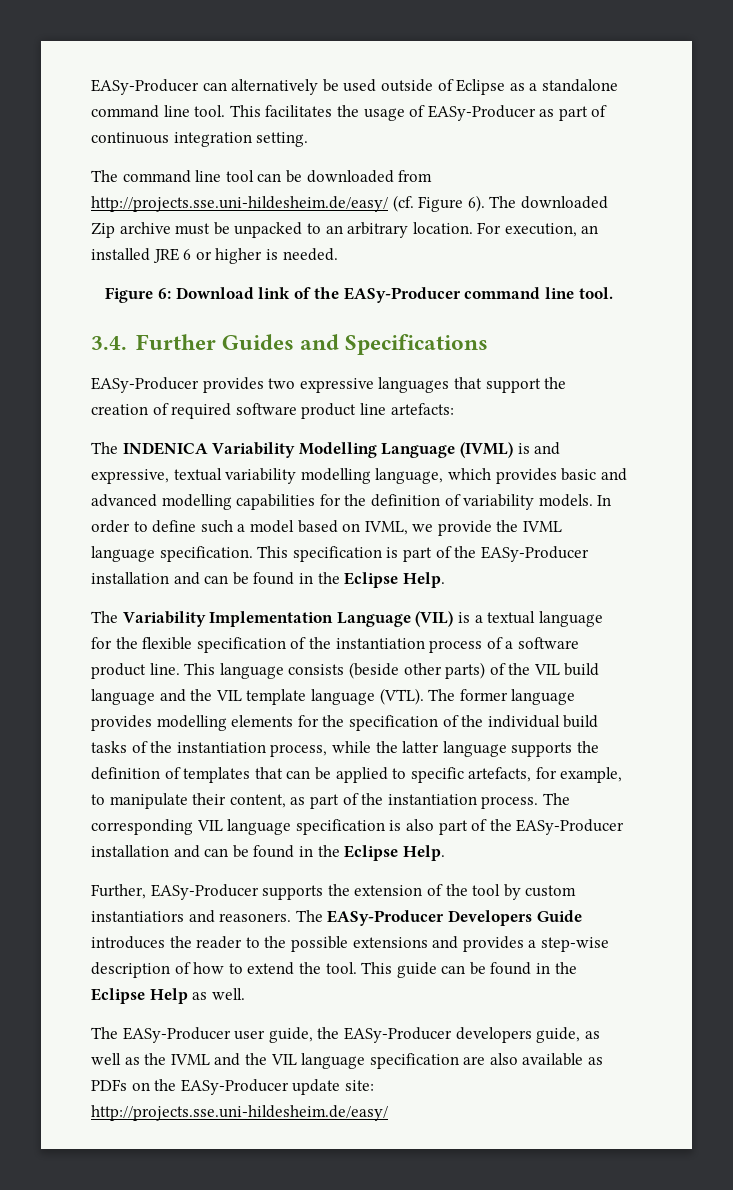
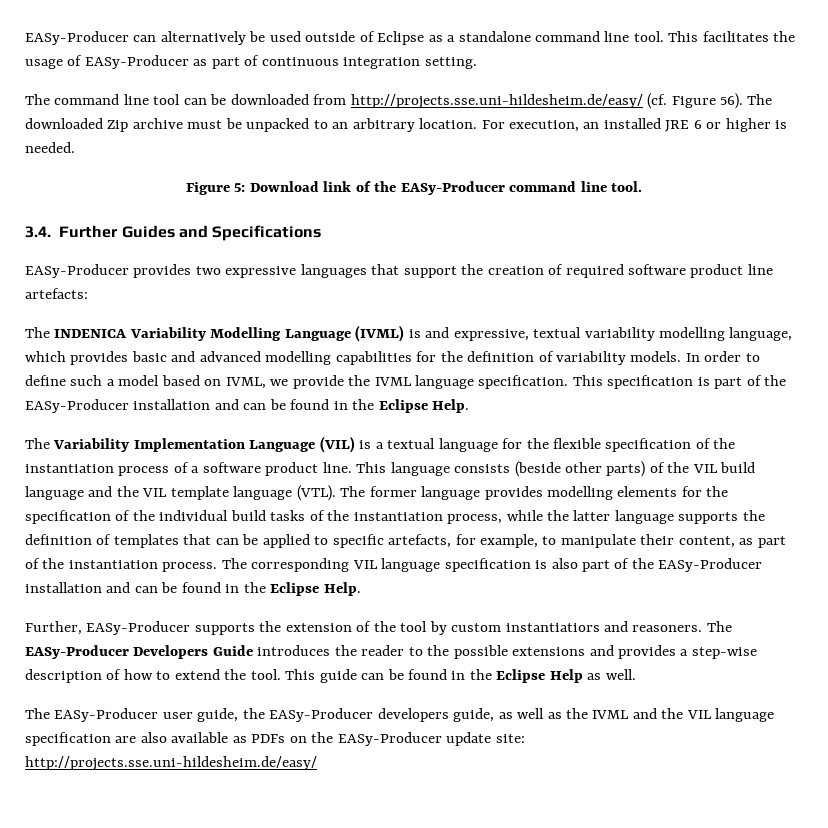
[467,195,485,212] 6). -> [720,93,744,109] 56).
[157,288,171,299] 6: -> [234,183,246,192] 5:

